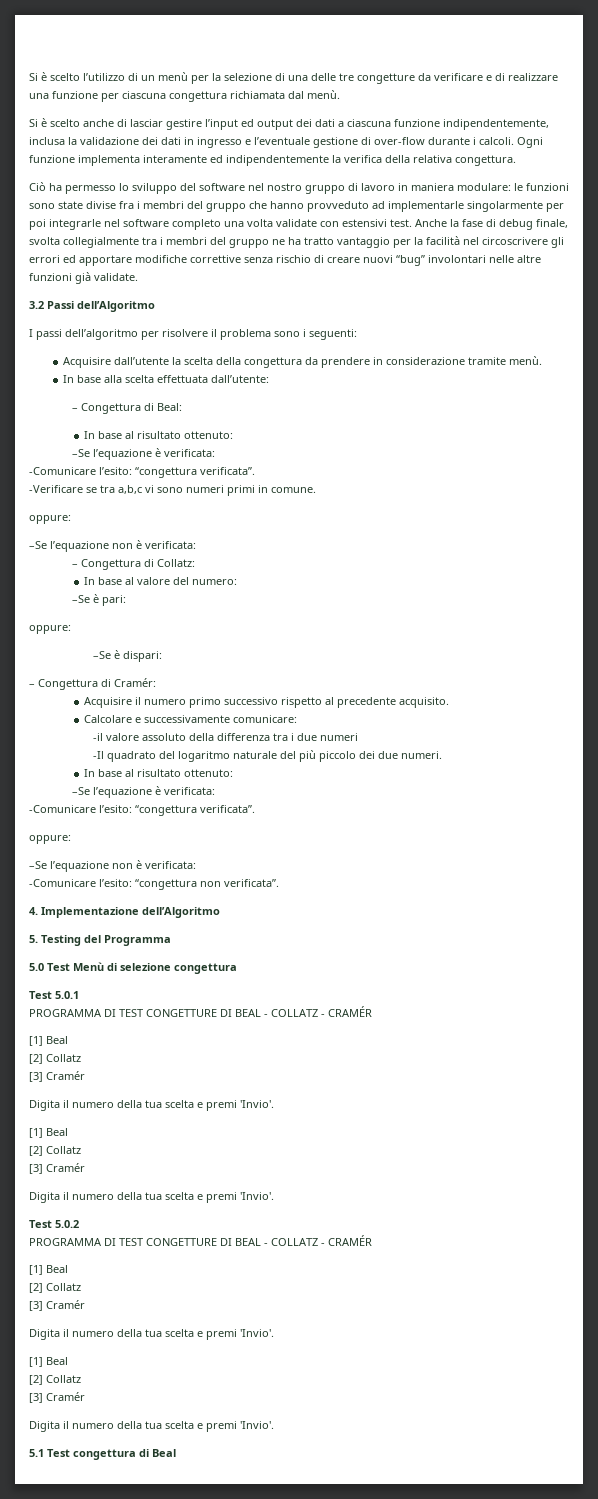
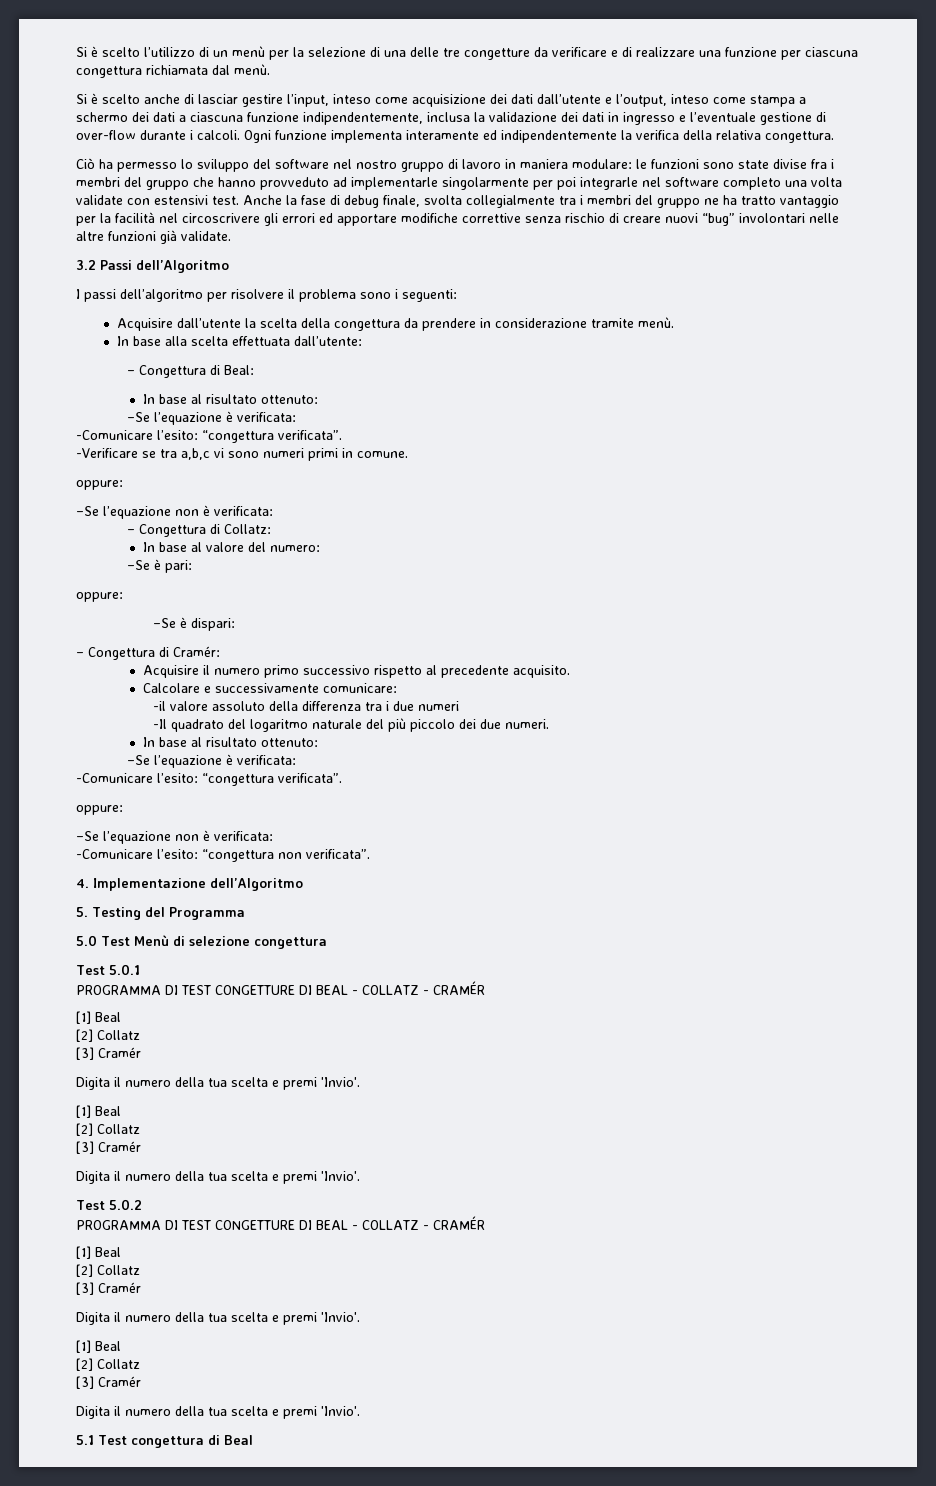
[205,119,293,130] l’input ed output -> [287,94,806,107] [76,112,128,122] l’input, inteso come acquisizione dei dati dall’utente e l’output, inteso come stampa a schermo

